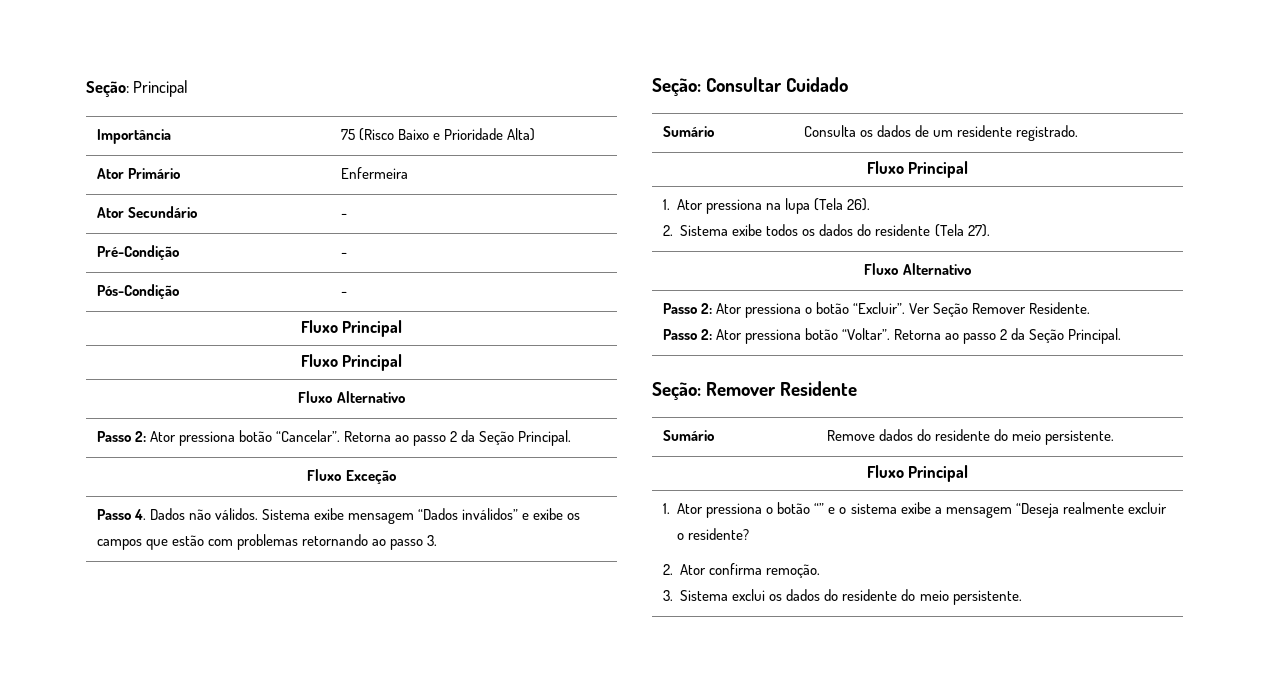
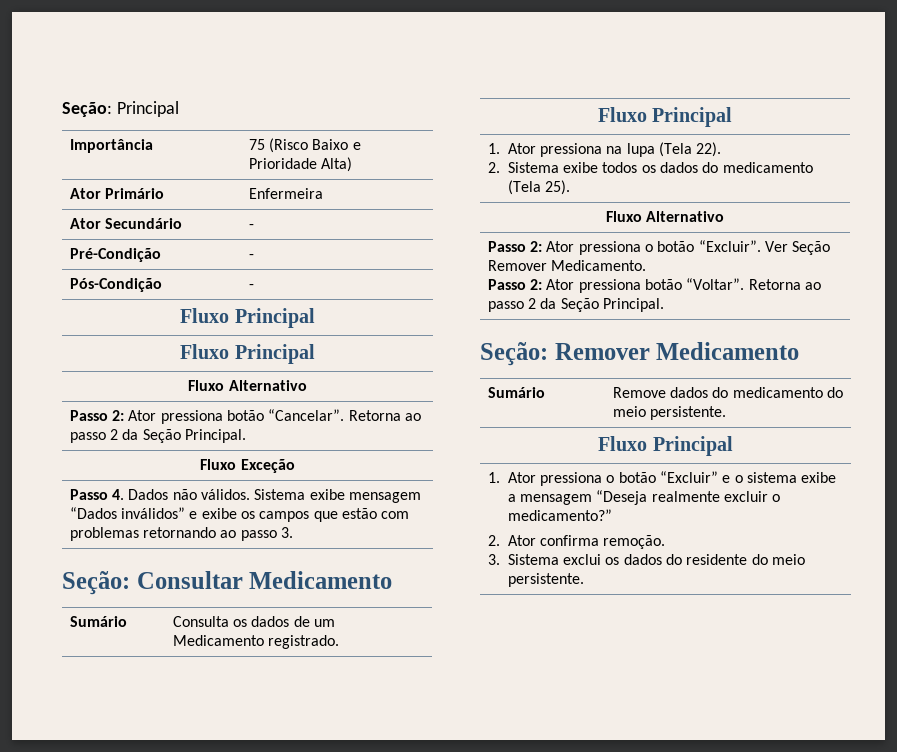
[786,77,849,92] Cuidado -> [249,571,393,589] Medicamento
[956,125,1012,137] residente -> [172,635,264,646] Medicamento
[847,198,871,211] 26). -> [696,142,722,157] 22).
[875,224,990,237] residente (Tela 27). -> [722,162,813,173] [507,180,570,195] medicamento (Tela 25).
[1029,302,1091,314] Residente. -> [550,260,646,271] Medicamento.
[780,381,858,396] Residente -> [656,342,800,360] Medicamento
[934,429,990,441] residente -> [732,387,823,398] medicamento
[814,503,825,514] “” -> [659,471,718,483] “Excluir”
[688,528,750,540] residente? -> [507,509,612,521] medicamento?”

